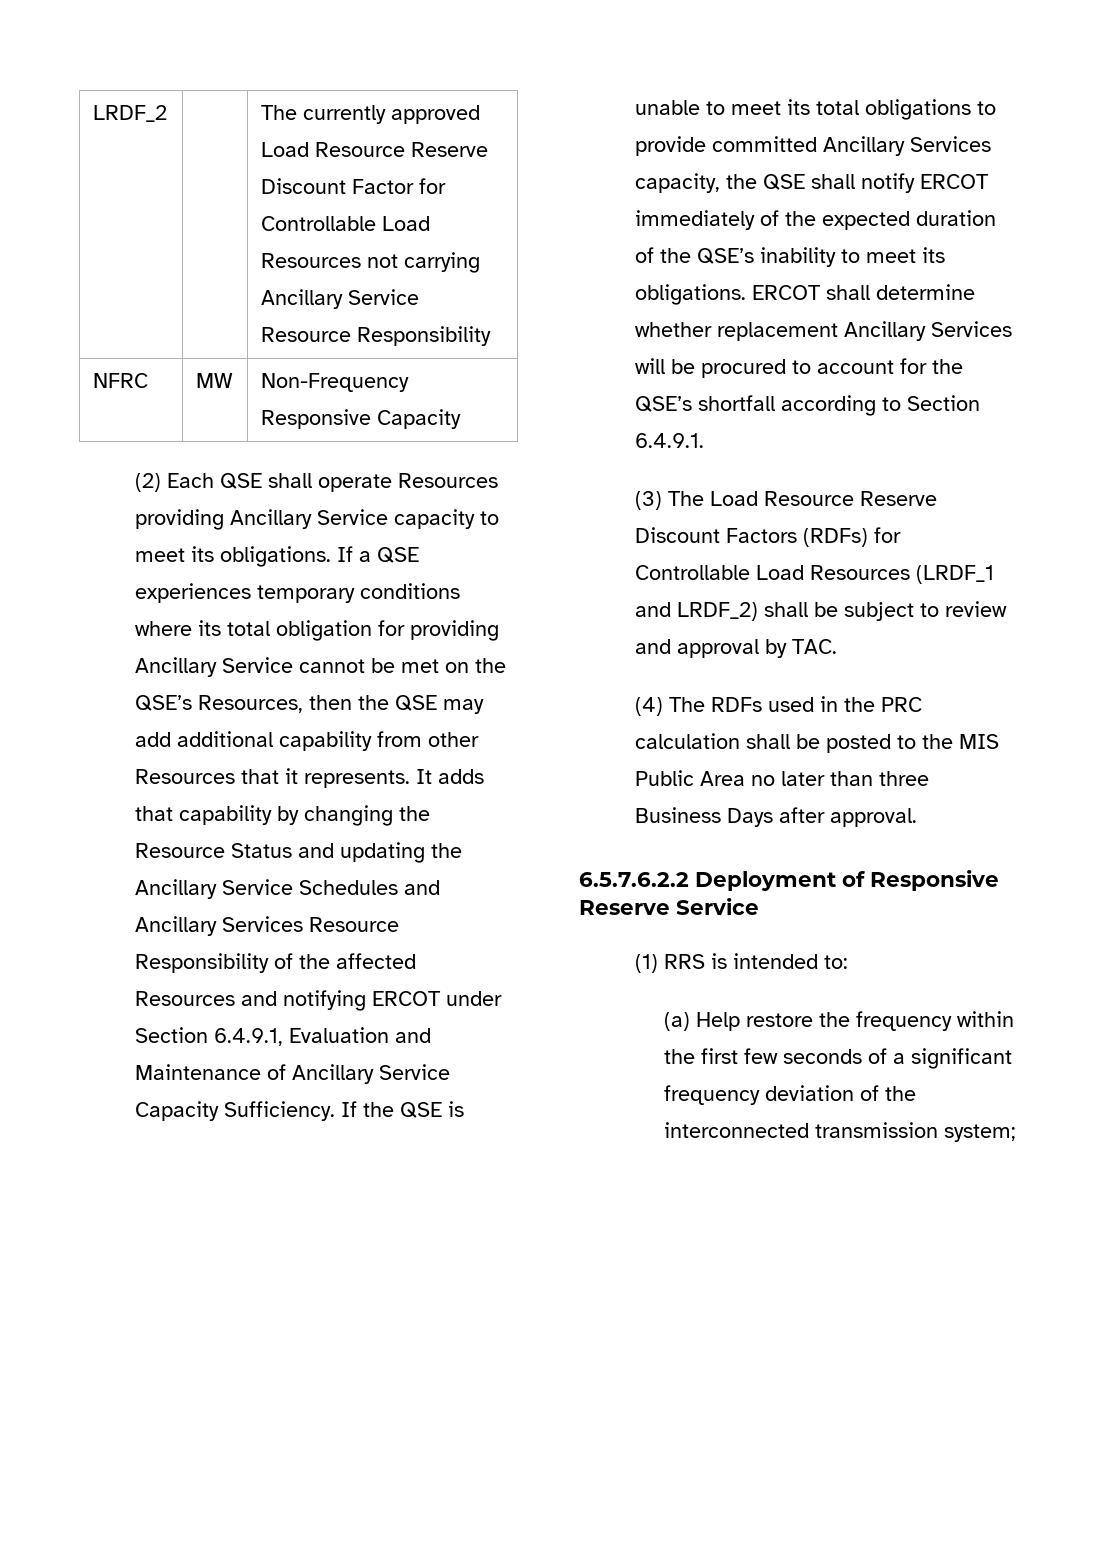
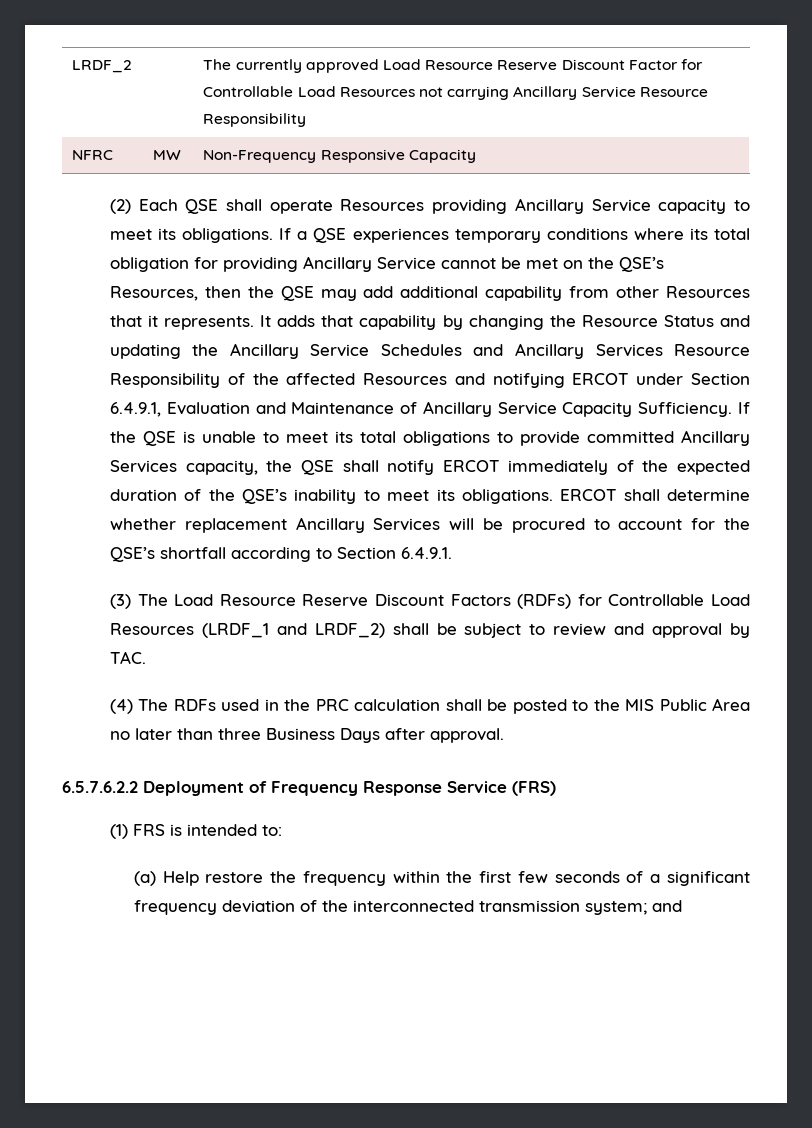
[870,870,999,891] [579,898,759,915] Responsive Reserve Service -> [271,781,556,796] Frequency Response Service (FRS)
[664,954,706,969] RRS -> [132,824,165,836] FRS
(1016, 1133) none -> [651,900,682,912] and

